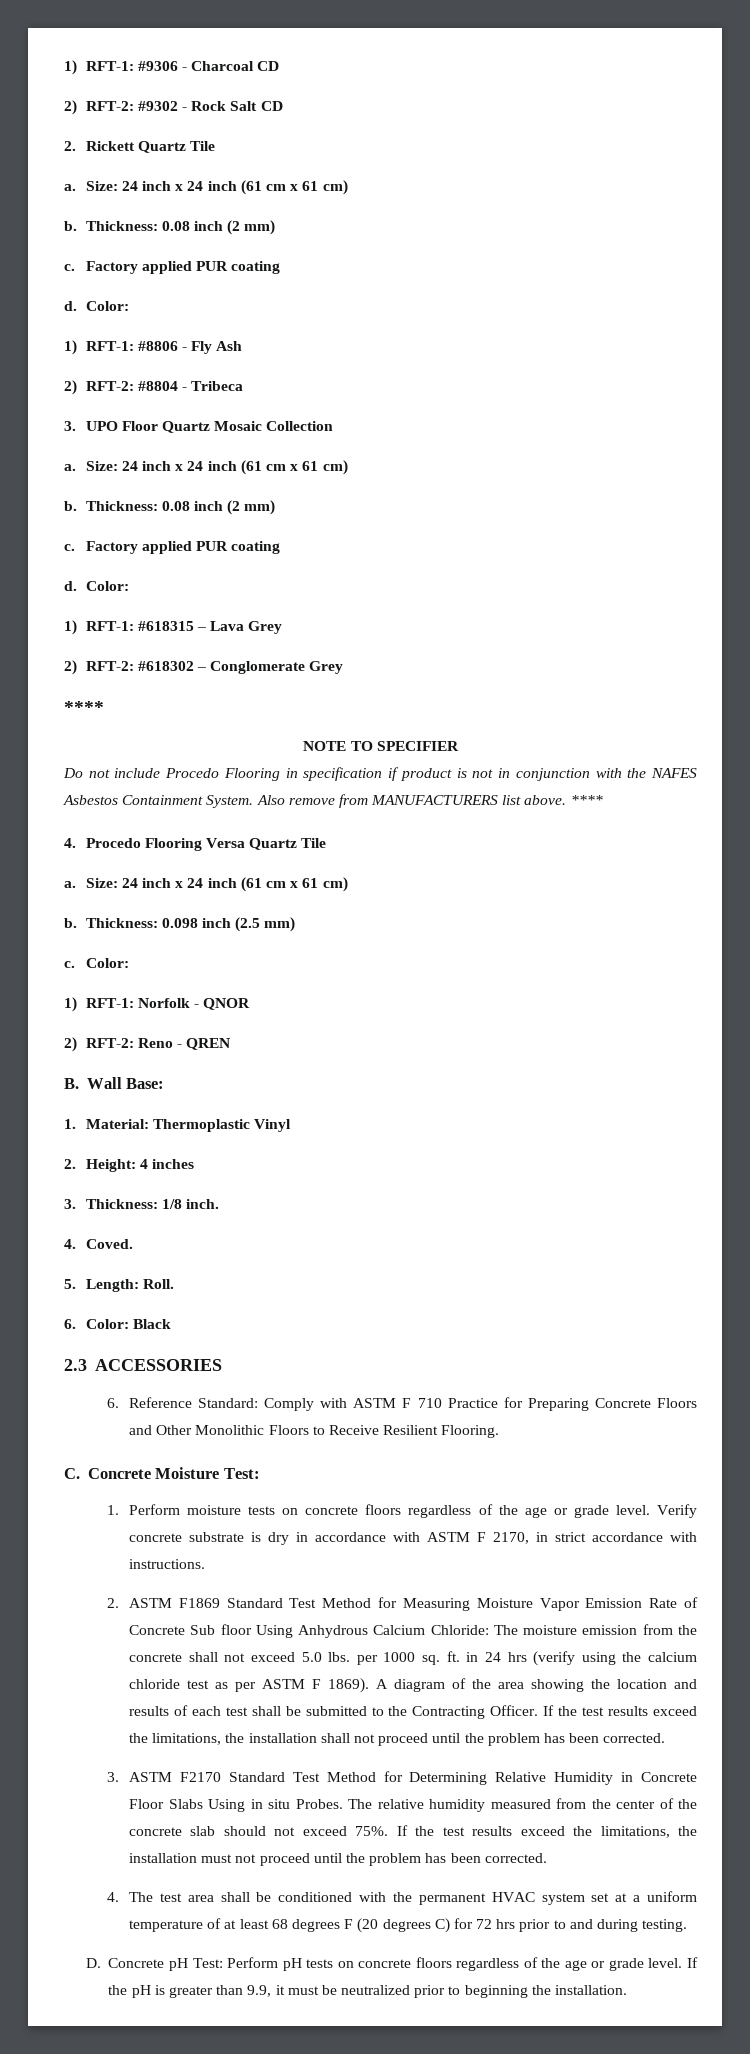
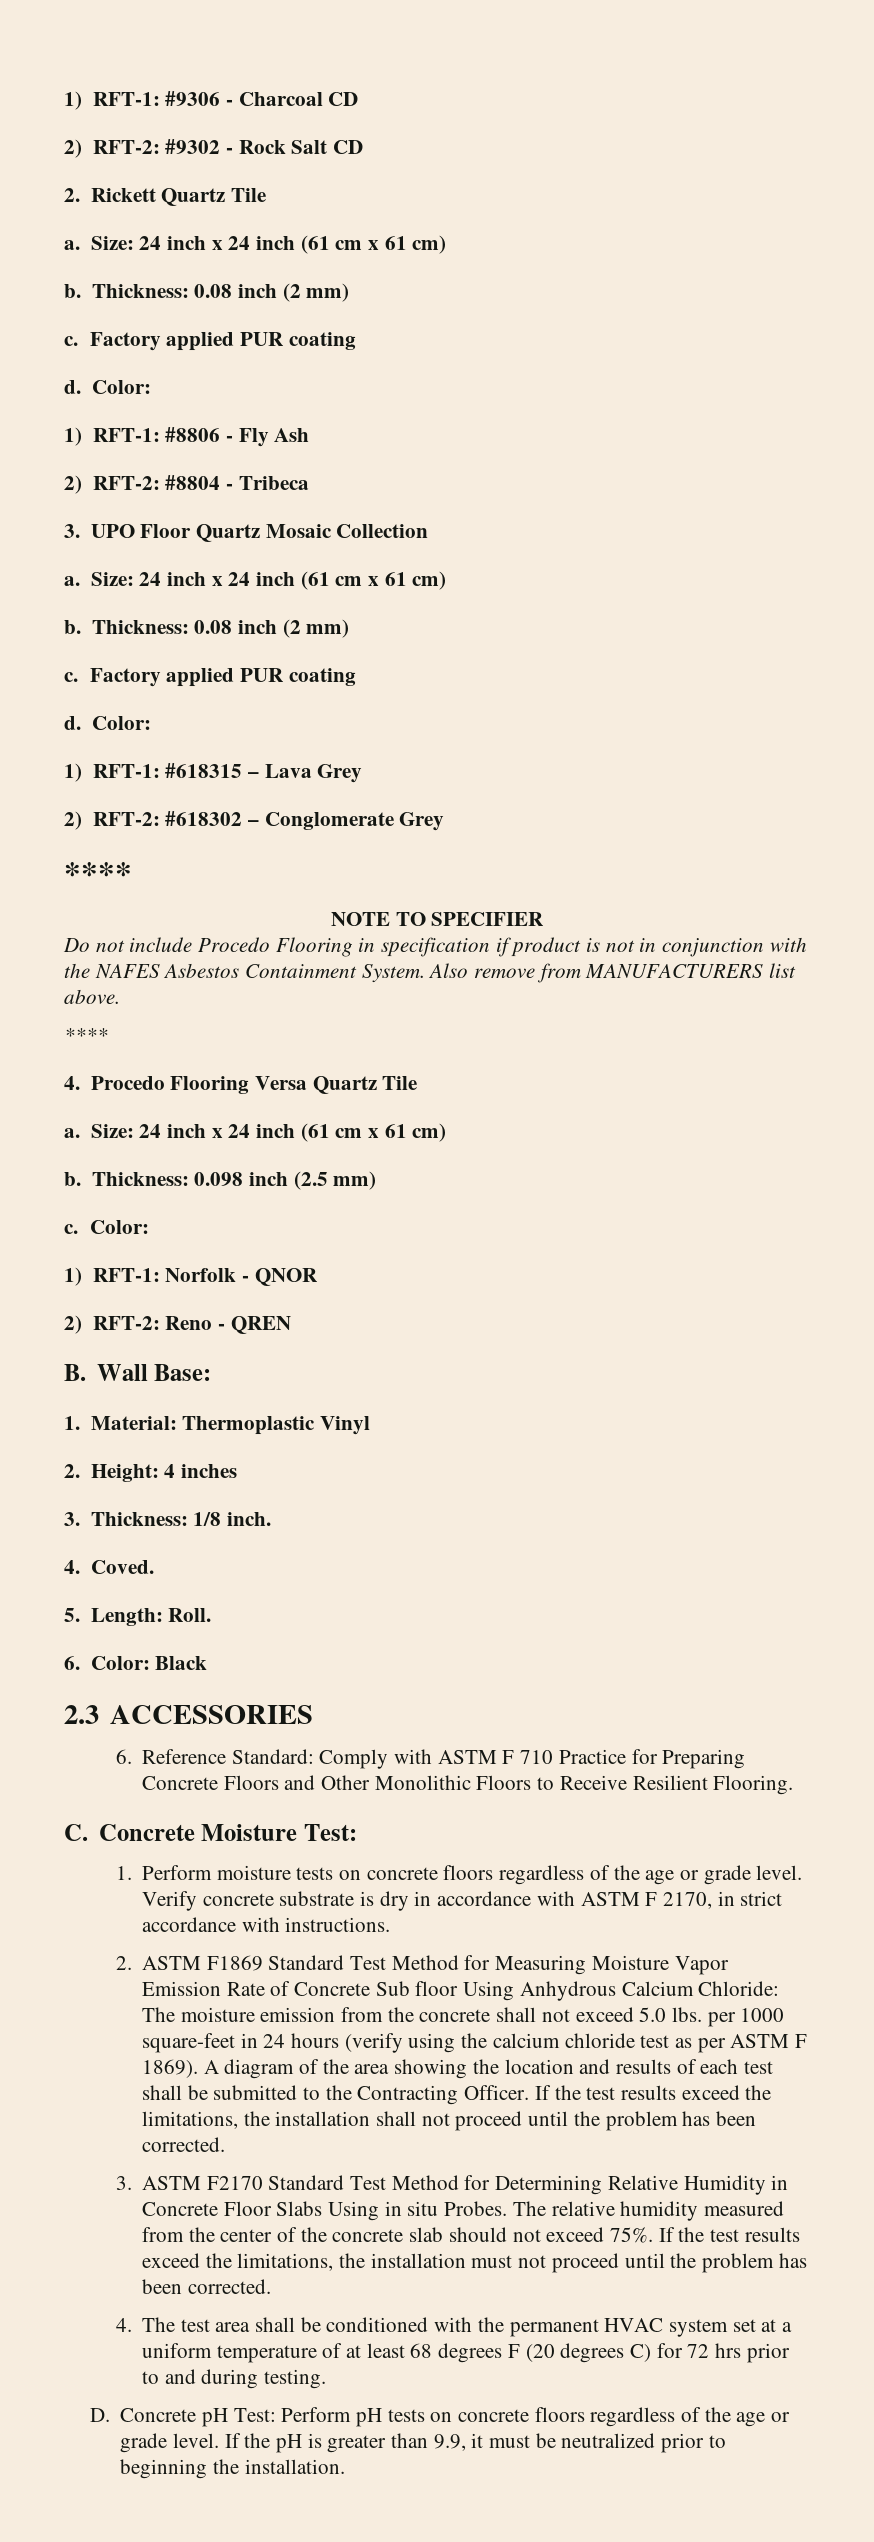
(567, 800) none -> (120, 996) //
[422,1651,460,1665] sq. ft. -> [142,2033,236,2053] square-feet
[507,1652,527,1662] hrs -> [291,2033,340,2048] hours

